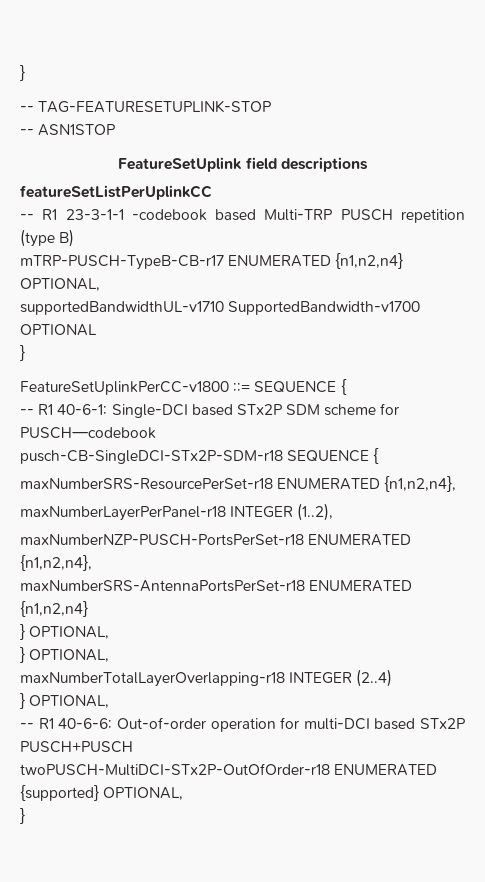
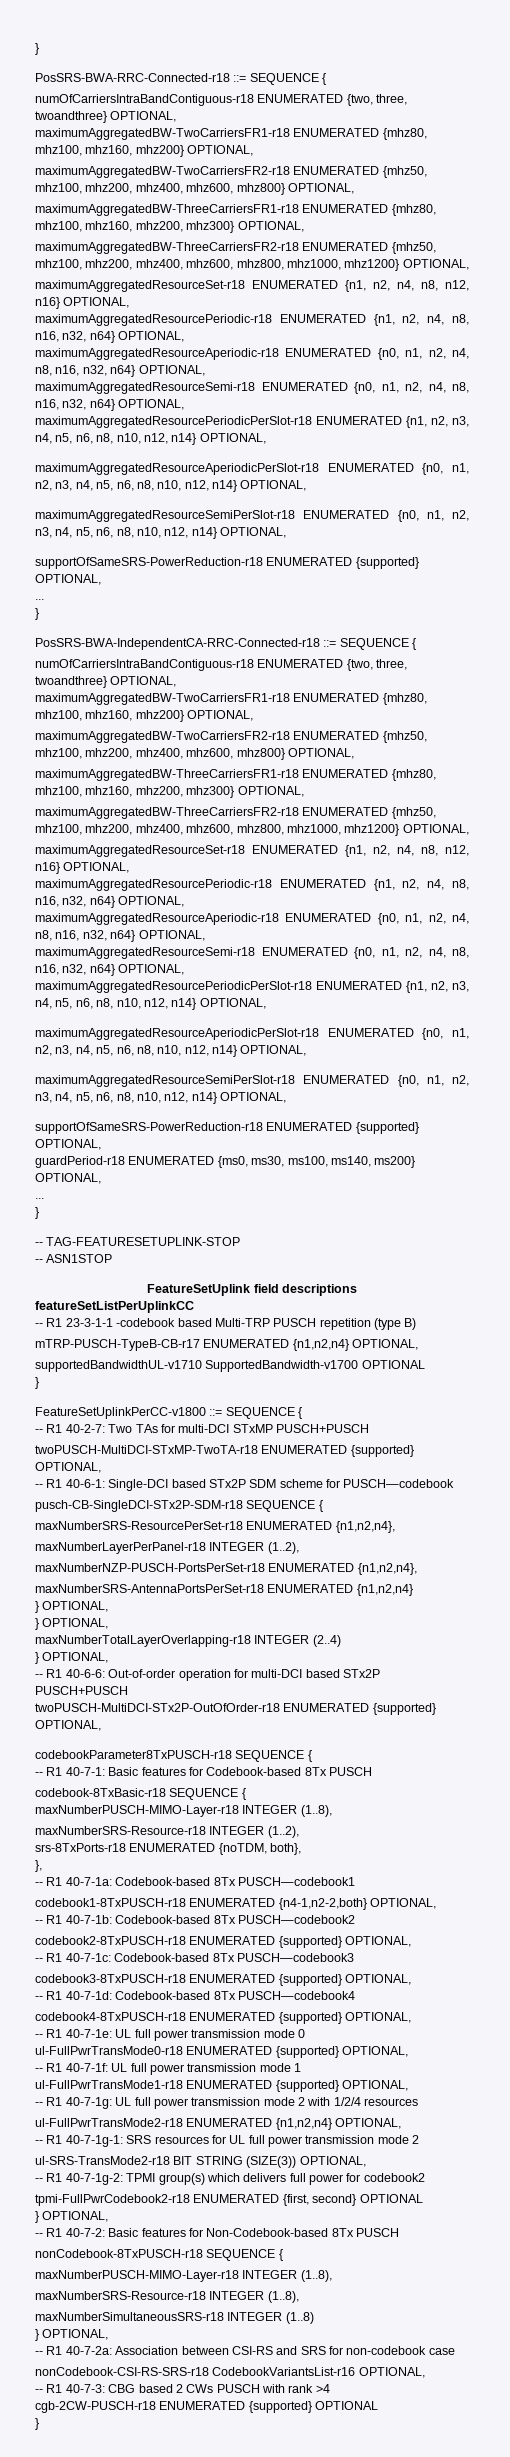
[20,65,25,81] } -> [35,43,39,55] [35,73,327,85] [35,94,408,106] [35,111,177,123] [35,128,427,140] [35,145,254,157] [35,166,427,178] [35,183,354,195] [35,204,436,216] [35,221,304,233] [35,242,436,254] [35,259,469,271] [35,280,469,292] [35,297,130,309] [35,314,470,326] [35,331,185,343] [35,348,469,360] [35,365,205,377] [35,382,469,394] [35,399,185,411] [35,416,469,428] [35,433,266,445] [35,463,470,475] [35,480,307,492] [35,510,469,522] [35,527,286,539] [35,557,419,569] [35,574,101,585] [35,599,44,600] [35,608,39,620] [35,638,417,650] [35,659,408,671] [35,676,177,688] [35,693,427,705] [35,710,254,722] [35,731,427,743] [35,748,354,760] [35,769,436,781] [35,786,304,798] [35,807,436,819] [35,824,469,836] [35,845,469,857] [35,862,130,874] [35,879,470,891] [35,896,185,908] [35,913,469,925] [35,930,205,942] [35,947,469,959] [35,964,185,976] [35,981,469,993] [35,998,266,1010] [35,1028,470,1040] [35,1045,307,1057] [35,1075,469,1087] [35,1092,286,1104] [35,1122,419,1134] [35,1139,101,1150] [35,1156,416,1168] [35,1173,101,1184] [35,1198,44,1199] [35,1207,39,1219] } // PosSRS-BWA-RRC-Connected-r18 ::= SEQUENCE { // numOfCarriersIntraBandContiguous-r18 ENUMERATED {two, three, twoandthree} OPTIONAL, // maximumAggregatedBW-TwoCarriersFR1-r18 ENUMERATED {mhz80, mhz100, mhz160, mhz200} OPTIONAL, // maximumAggregatedBW-TwoCarriersFR2-r18 ENUMERATED {mhz50, mhz100, mhz200, mhz400, mhz600, mhz800} OPTIONAL, // maximumAggregatedBW-ThreeCarriersFR1-r18 ENUMERATED {mhz80, mhz100, mhz160, mhz200, mhz300} OPTIONAL, // maximumAggregatedBW-ThreeCarriersFR2-r18 ENUMERATED {mhz50, mhz100, mhz200, mhz400, mhz600, mhz800, mhz1000, mhz1200} OPTIONAL, // maximumAggregatedResourceSet-r18 ENUMERATED {n1, n2, n4, n8, n12, n16} OPTIONAL, // maximumAggregatedResourcePeriodic-r18 ENUMERATED {n1, n2, n4, n8, n16, n32, n64} OPTIONAL, // maximumAggregatedResourceAperiodic-r18 ENUMERATED {n0, n1, n2, n4, n8, n16, n32, n64} OPTIONAL, // maximumAggregatedResourceSemi-r18 ENUMERATED {n0, n1, n2, n4, n8, n16, n32, n64} OPTIONAL, // maximumAggregatedResourcePeriodicPerSlot-r18 ENUMERATED {n1, n2, n3, n4, n5, n6, n8, n10, n12, n14} OPTIONAL, // maximumAggregatedResourceAperiodicPerSlot-r18 ENUMERATED {n0, n1, n2, n3, n4, n5, n6, n8, n10, n12, n14} OPTIONAL, // maximumAggregatedResourceSemiPerSlot-r18 ENUMERATED {n0, n1, n2, n3, n4, n5, n6, n8, n10, n12, n14} OPTIONAL, // supportOfSameSRS-PowerReduction-r18 ENUMERATED {supported} OPTIONAL, // ... // } // PosSRS-BWA-IndependentCA-RRC-Connected-r18 ::= SEQUENCE { // numOfCarriersIntraBandContiguous-r18 ENUMERATED {two, three, twoandthree} OPTIONAL, // maximumAggregatedBW-TwoCarriersFR1-r18 ENUMERATED {mhz80, mhz100, mhz160, mhz200} OPTIONAL, // maximumAggregatedBW-TwoCarriersFR2-r18 ENUMERATED {mhz50, mhz100, mhz200, mhz400, mhz600, mhz800} OPTIONAL, // maximumAggregatedBW-ThreeCarriersFR1-r18 ENUMERATED {mhz80, mhz100, mhz160, mhz200, mhz300} OPTIONAL, // maximumAggregatedBW-ThreeCarriersFR2-r18 ENUMERATED {mhz50, mhz100, mhz200, mhz400, mhz600, mhz800, mhz1000, mhz1200} OPTIONAL, // maximumAggregatedResourceSet-r18 ENUMERATED {n1, n2, n4, n8, n12, n16} OPTIONAL, // maximumAggregatedResourcePeriodic-r18 ENUMERATED {n1, n2, n4, n8, n16, n32, n64} OPTIONAL, // maximumAggregatedResourceAperiodic-r18 ENUMERATED {n0, n1, n2, n4, n8, n16, n32, n64} OPTIONAL, // maximumAggregatedResourceSemi-r18 ENUMERATED {n0, n1, n2, n4, n8, n16, n32, n64} OPTIONAL, // maximumAggregatedResourcePeriodicPerSlot-r18 ENUMERATED {n1, n2, n3, n4, n5, n6, n8, n10, n12, n14} OPTIONAL, // maximumAggregatedResourceAperiodicPerSlot-r18 ENUMERATED {n0, n1, n2, n3, n4, n5, n6, n8, n10, n12, n14} OPTIONAL, // maximumAggregatedResourceSemiPerSlot-r18 ENUMERATED {n0, n1, n2, n3, n4, n5, n6, n8, n10, n12, n14} OPTIONAL, // supportOfSameSRS-PowerReduction-r18 ENUMERATED {supported} OPTIONAL, // guardPeriod-r18 ENUMERATED {ms0, ms30, ms100, ms140, ms200} OPTIONAL, // ... // }
(347, 387) none -> [35,1424,369,1433] [35,1445,414,1457] [35,1462,101,1473] // -- R1 40-2-7: Two TAs for multi-DCI STxMP PUSCH+PUSCH // twoPUSCH-MultiDCI-STxMP-TwoTA-r18 ENUMERATED {supported} OPTIONAL,
(184, 793) none -> [35,1750,312,1762] [35,1767,372,1776] [35,1788,246,1800] [35,1805,332,1817] [35,1826,299,1838] [35,1843,302,1855] [35,1860,42,1872] [35,1877,355,1886] [35,1898,437,1910] [35,1915,355,1924] [35,1936,412,1948] [35,1953,354,1962] [35,1974,412,1986] [35,1991,355,2000] [35,2012,412,2024] [35,2029,305,2041] [35,2046,409,2058] [35,2063,301,2075] [35,2080,409,2092] [35,2097,419,2109] [35,2118,402,2130] [35,2135,420,2147] [35,2156,366,2168] [35,2173,425,2185] [35,2194,423,2206] [35,2211,109,2223] [35,2228,399,2237] [35,2249,283,2261] [35,2270,332,2282] [35,2291,299,2303] [35,2312,314,2324] [35,2329,109,2341] [35,2346,455,2355] [35,2367,425,2378] [35,2384,330,2393] [35,2401,379,2413] // codebookParameter8TxPUSCH-r18 SEQUENCE { // -- R1 40-7-1: Basic features for Codebook-based 8Tx PUSCH // codebook-8TxBasic-r18 SEQUENCE { // maxNumberPUSCH-MIMO-Layer-r18 INTEGER (1..8), // maxNumberSRS-Resource-r18 INTEGER (1..2), // srs-8TxPorts-r18 ENUMERATED {noTDM, both}, // }, // -- R1 40-7-1a: Codebook-based 8Tx PUSCH—codebook1 // codebook1-8TxPUSCH-r18 ENUMERATED {n4-1,n2-2,both} OPTIONAL, // -- R1 40-7-1b: Codebook-based 8Tx PUSCH—codebook2 // codebook2-8TxPUSCH-r18 ENUMERATED {supported} OPTIONAL, // -- R1 40-7-1c: Codebook-based 8Tx PUSCH—codebook3 // codebook3-8TxPUSCH-r18 ENUMERATED {supported} OPTIONAL, // -- R1 40-7-1d: Codebook-based 8Tx PUSCH—codebook4 // codebook4-8TxPUSCH-r18 ENUMERATED {supported} OPTIONAL, // -- R1 40-7-1e: UL full power transmission mode 0 // ul-FullPwrTransMode0-r18 ENUMERATED {supported} OPTIONAL, // -- R1 40-7-1f: UL full power transmission mode 1 // ul-FullPwrTransMode1-r18 ENUMERATED {supported} OPTIONAL, // -- R1 40-7-1g: UL full power transmission mode 2 with 1/2/4 resources // ul-FullPwrTransMode2-r18 ENUMERATED {n1,n2,n4} OPTIONAL, // -- R1 40-7-1g-1: SRS resources for UL full power transmission mode 2 // ul-SRS-TransMode2-r18 BIT STRING (SIZE(3)) OPTIONAL, // -- R1 40-7-1g-2: TPMI group(s) which delivers full power for codebook2 // tpmi-FullPwrCodebook2-r18 ENUMERATED {first, second} OPTIONAL // } OPTIONAL, // -- R1 40-7-2: Basic features for Non-Codebook-based 8Tx PUSCH // nonCodebook-8TxPUSCH-r18 SEQUENCE { // maxNumberPUSCH-MIMO-Layer-r18 INTEGER (1..8), // maxNumberSRS-Resource-r18 INTEGER (1..8), // maxNumberSimultaneousSRS-r18 INTEGER (1..8) // } OPTIONAL, // -- R1 40-7-2a: Association between CSI-RS and SRS for non-codebook case // nonCodebook-CSI-RS-SRS-r18 CodebookVariantsList-r16 OPTIONAL, // -- R1 40-7-3: CBG based 2 CWs PUSCH with rank >4 // cgb-2CW-PUSCH-r18 ENUMERATED {supported} OPTIONAL

